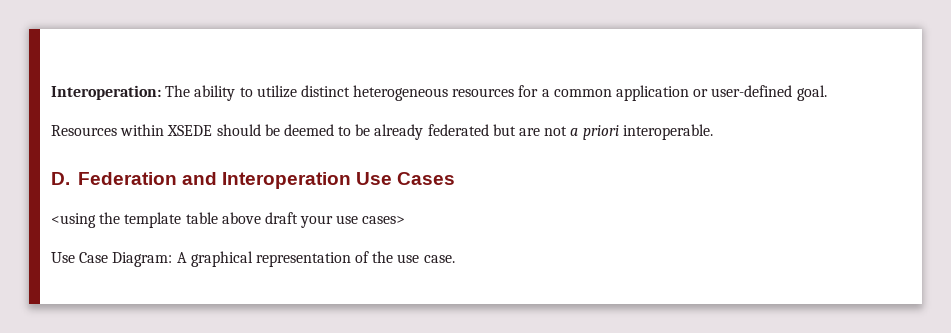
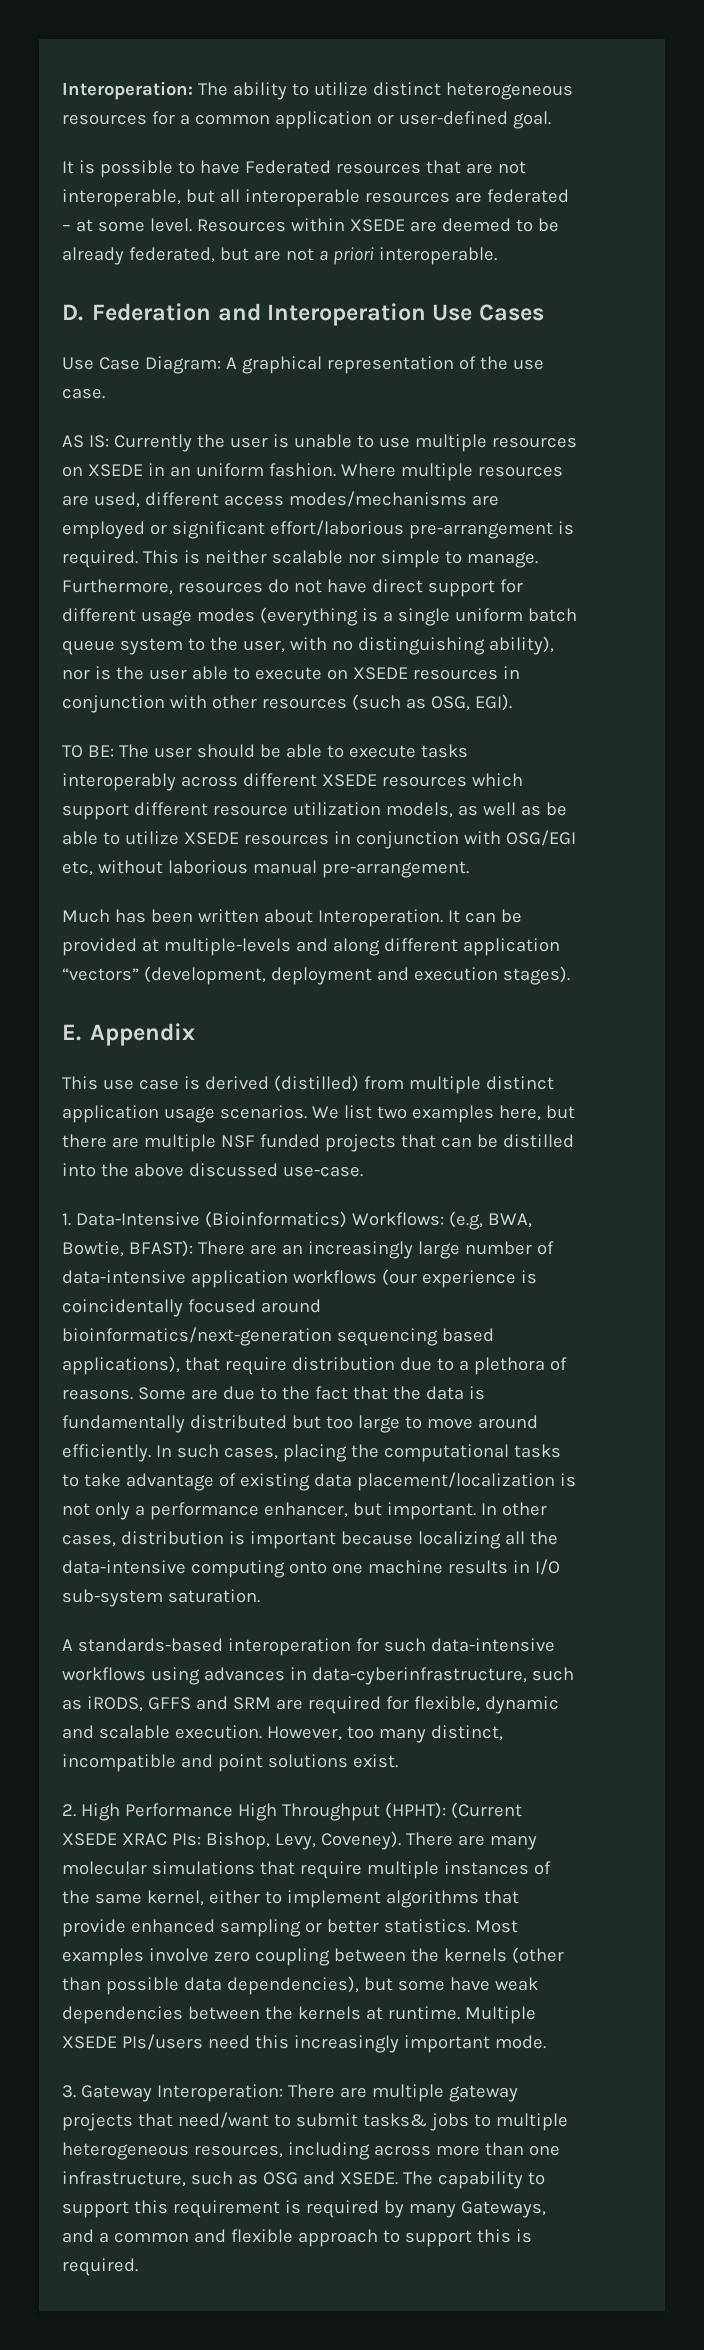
(827, 93) none -> [62,160,526,178] [62,189,569,207] [62,218,192,232] It is possible to have Federated resources that are not interoperable, but all interoperable resources are federated – at some level.
[216,124,280,136] should be -> [409,221,437,232] are
[427,124,489,136] federated -> [128,247,215,263] federated,
[51,212,406,228] // <using the template table above draft your use cases> -> (544, 312) none
(455, 259) none -> [62,434,577,452] [62,463,563,481] [62,491,499,508] [62,520,574,539] [62,550,538,568] [62,579,523,597] [62,607,577,626] [62,636,554,655] [62,666,520,680] [62,694,512,713] [62,744,468,758] [62,773,523,791] [62,802,567,820] [62,830,576,849] [62,860,469,878] [62,909,522,927] [62,938,560,956] [62,966,570,985] [62,1023,196,1046] [62,1075,554,1094] [62,1105,575,1123] [62,1134,574,1152] [62,1163,363,1177] [62,1211,532,1230] [62,1240,554,1259] [62,1269,537,1288] [62,1299,321,1317] [62,1327,494,1346] [62,1356,567,1375] [62,1386,485,1400] [62,1415,538,1433] [62,1444,561,1462] [62,1472,576,1491] [62,1502,547,1520] [62,1531,558,1549] [62,1559,560,1578] [62,1589,260,1607] [62,1638,555,1656] [62,1667,574,1685] [62,1696,559,1714] [62,1725,503,1743] [62,1754,398,1772] [62,1802,522,1821] [62,1831,537,1850] [62,1861,551,1879] [62,1890,519,1908] [62,1919,518,1937] [62,1947,564,1966] [62,1976,538,1995] [62,2006,536,2024] [62,2034,546,2053] [62,2084,518,2102] [62,2112,568,2131] [62,2142,560,2160] [62,2171,545,2189] [62,2200,546,2218] [62,2229,532,2247] [62,2258,138,2276] // AS IS: Currently the user is unable to use multiple resources on XSEDE in an uniform fashion. Where multiple resources are used, different access modes/mechanisms are employed or significant effort/laborious pre-arrangement is required. This is neither scalable nor simple to manage. Furthermore, resources do not have direct support for different usage modes (everything is a single uniform batch queue system to the user, with no distinguishing ability), nor is the user able to execute on XSEDE resources in conjunction with other resources (such as OSG, EGI). // TO BE: The user should be able to execute tasks interoperably across different XSEDE resources which support different resource utilization models, as well as be able to utilize XSEDE resources in conjunction with OSG/EGI etc, without laborious manual pre-arrangement. // Much has been written about Interoperation. It can be provided at multiple-levels and along different application “vectors” (development, deployment and execution stages). // E. Appendix // This use case is derived (distilled) from multiple distinct application usage scenarios. We list two examples here, but there are multiple NSF funded projects that can be distilled into the above discussed use-case. // 1. Data-Intensive (Bioinformatics) Workflows: (e.g, BWA, Bowtie, BFAST): There are an increasingly large number of data-intensive application workflows (our experience is coincidentally focused around bioinformatics/next-generation sequencing based applications), that require distribution due to a plethora of reasons. Some are due to the fact that the data is fundamentally distributed but too large to move around efficiently. In such cases, placing the computational tasks to take advantage of existing data placement/localization is not only a performance enhancer, but important. In other cases, distribution is important because localizing all the data-intensive computing onto one machine results in I/O sub-system saturation. // A standards-based interoperation for such data-intensive workflows using advances in data-cyberinfrastructure, such as iRODS, GFFS and SRM are required for flexible, dynamic and scalable execution. However, too many distinct, incompatible and point solutions exist. // 2. High Performance High Throughput (HPHT): (Current XSEDE XRAC PIs: Bishop, Levy, Coveney). There are many molecular simulations that require multiple instances of the same kernel, either to implement algorithms that provide enhanced sampling or better statistics. Most examples involve zero coupling between the kernels (other than possible data dependencies), but some have weak dependencies between the kernels at runtime. Multiple XSEDE PIs/users need this increasingly important mode. // 3. Gateway Interoperation: There are multiple gateway projects that need/want to submit tasks& jobs to multiple heterogeneous resources, including across more than one infrastructure, such as OSG and XSEDE. The capability to support this requirement is required by many Gateways, and a common and flexible approach to support this is required.

